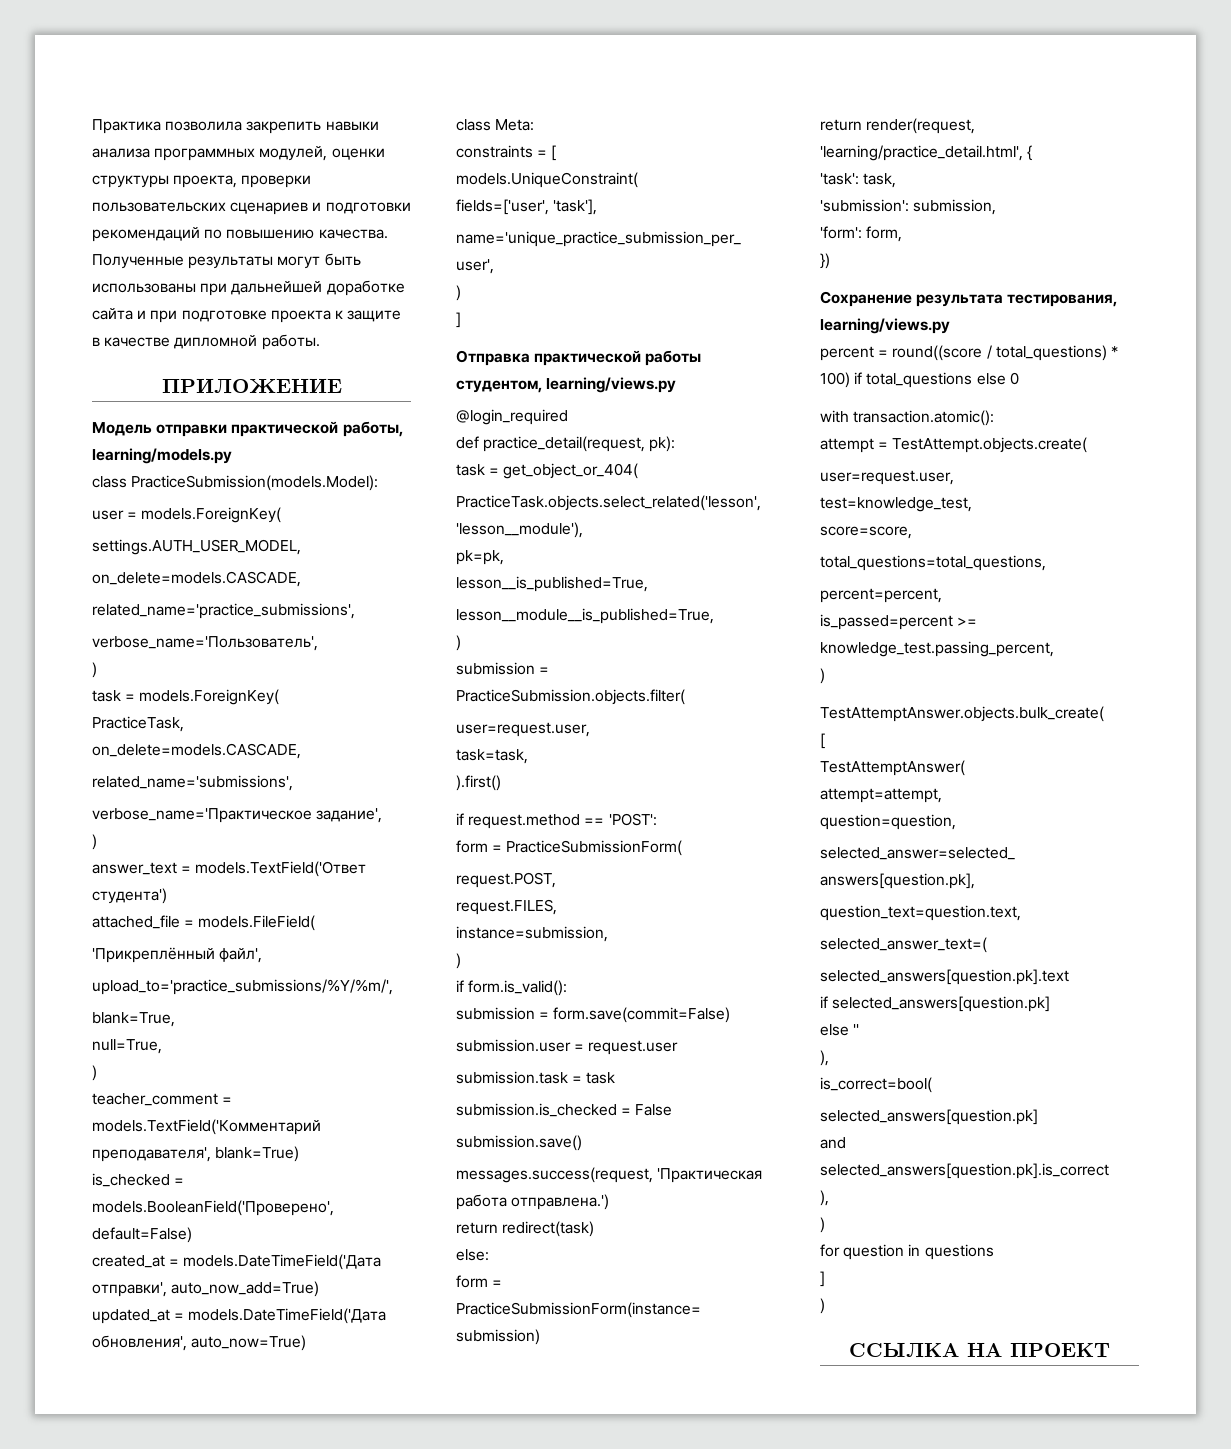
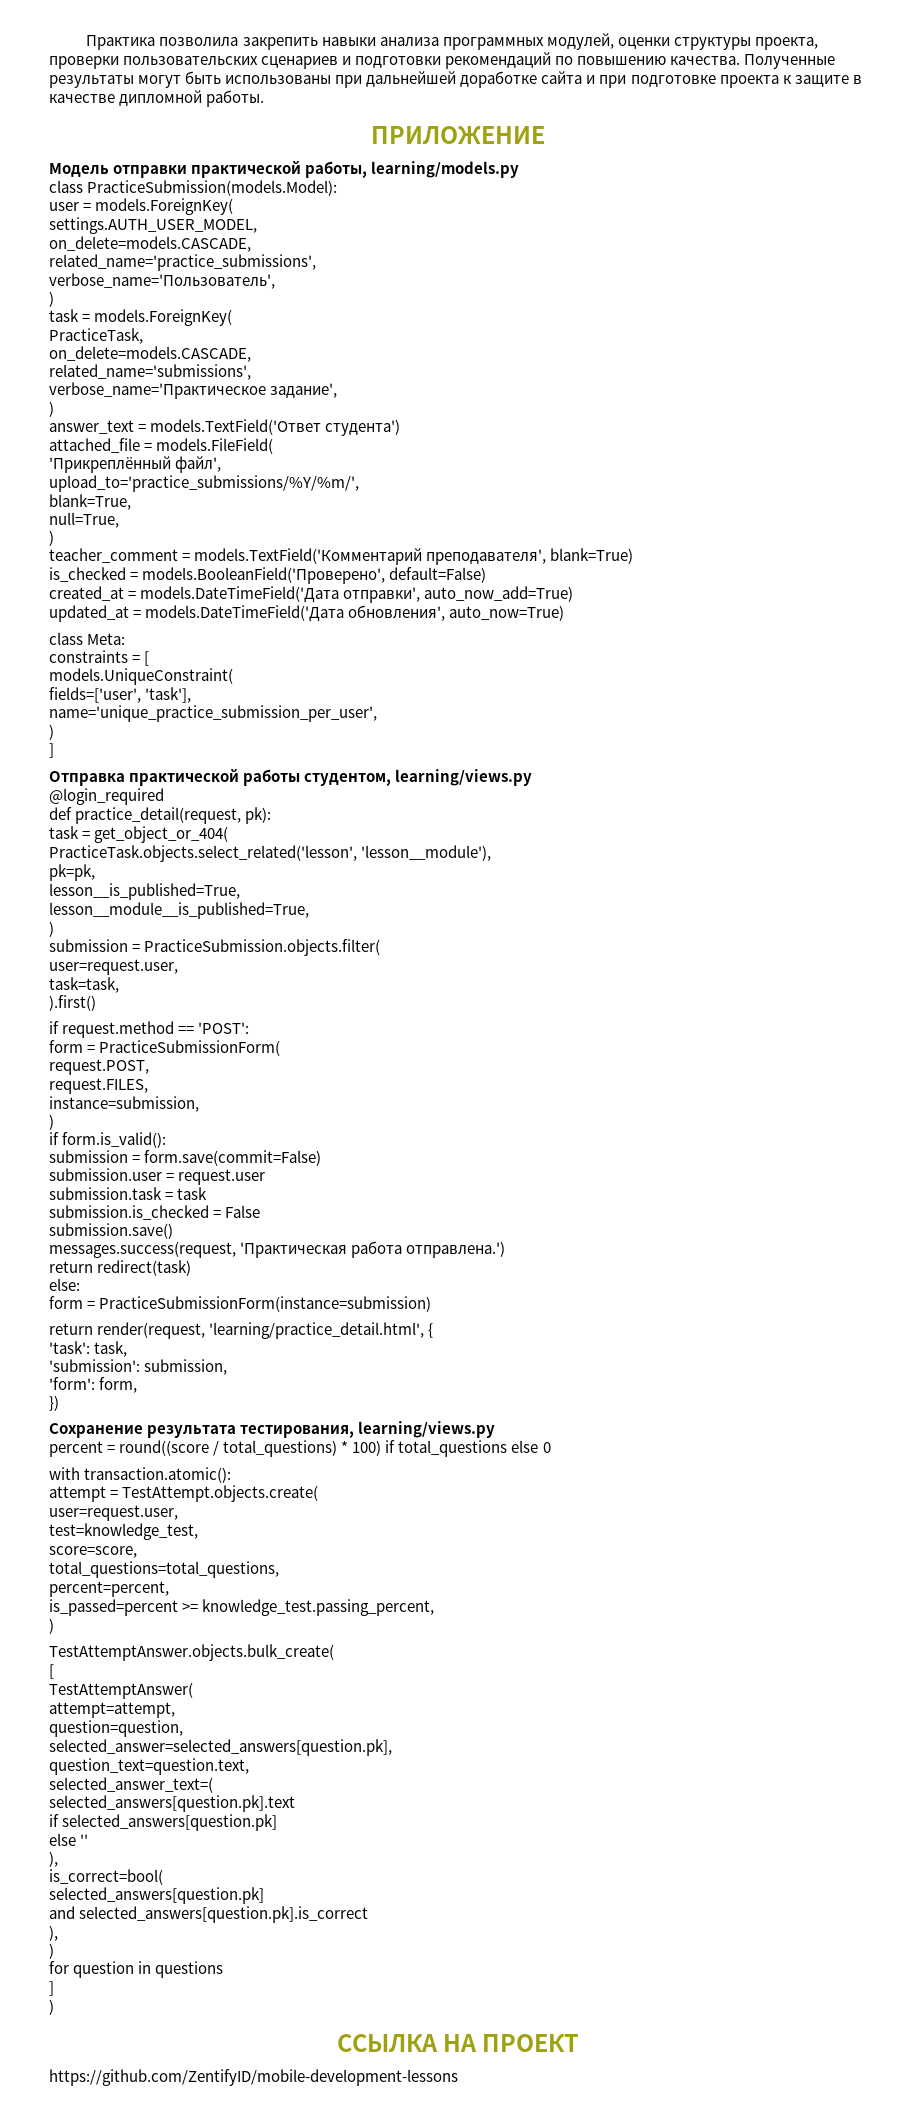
(1110, 1350) none -> [49,2069,458,2086] // https://github.com/ZentifyID/mobile-development-lessons

